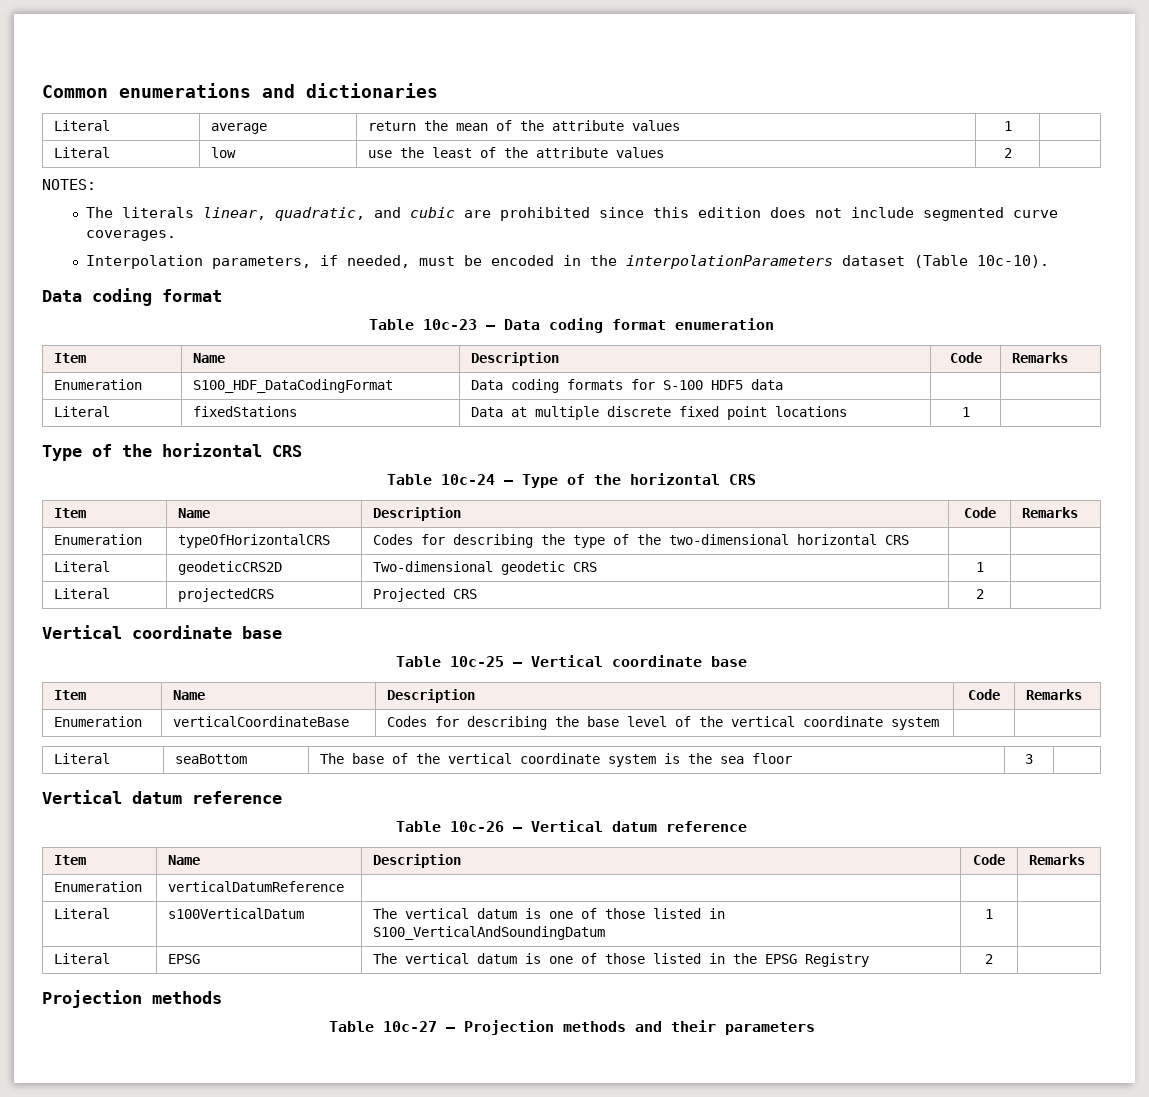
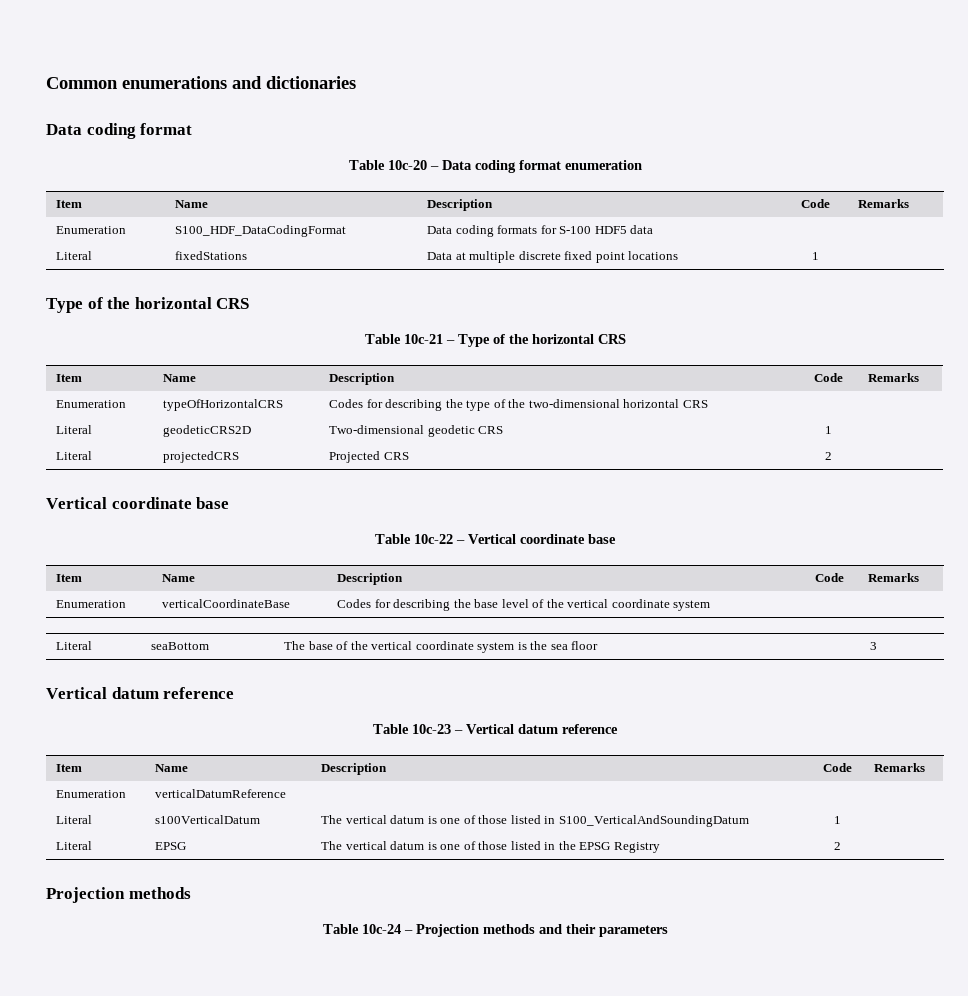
[53,120,110,131] [210,123,267,134] [367,120,680,131] [1003,121,1012,131] [53,147,110,158] [210,147,236,158] [367,147,664,158] [1003,148,1012,158] [42,179,96,190] [86,207,1059,221] [86,230,177,241] [86,255,1050,269] // Literal | average | return the mean of the attribute values | 1 | // Literal | low | use the least of the attribute values | 2 | // NOTES: // The literals linear, quadratic, and cubic are prohibited since this edition does not include segmented curve coverages. // Interpolation parameters, if needed, must be encoded in the interpolationParameters dataset (Table 10c-10). -> (356, 82) none
[423,319,477,330] 10c-23 -> [387,160,427,170] 10c-20
[441,474,495,485] 10c-24 -> [403,334,443,344] 10c-21
[450,656,504,667] 10c-25 -> [414,534,453,544] 10c-22
[450,821,504,832] 10c-26 -> [412,724,451,734] 10c-23
[382,1021,437,1032] 10c-27 -> [361,924,401,934] 10c-24

